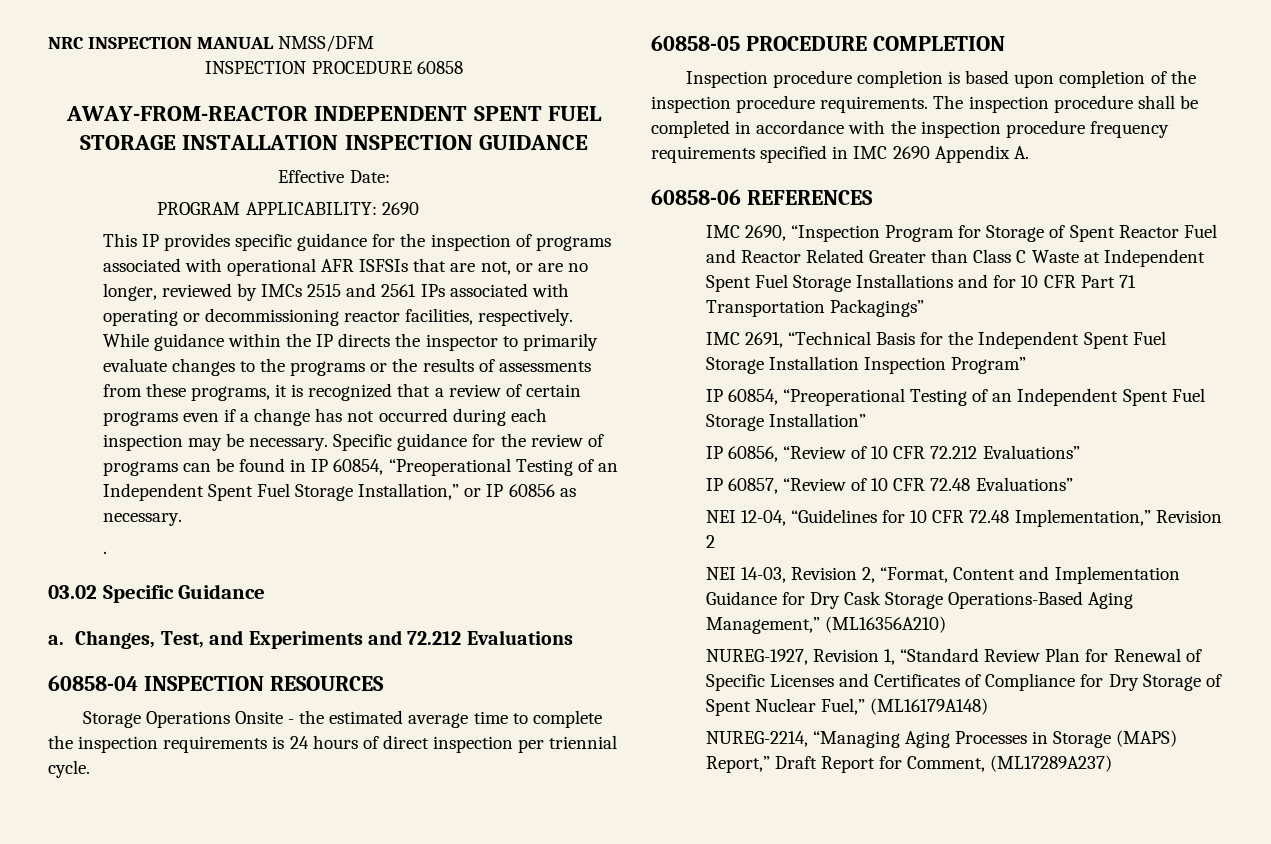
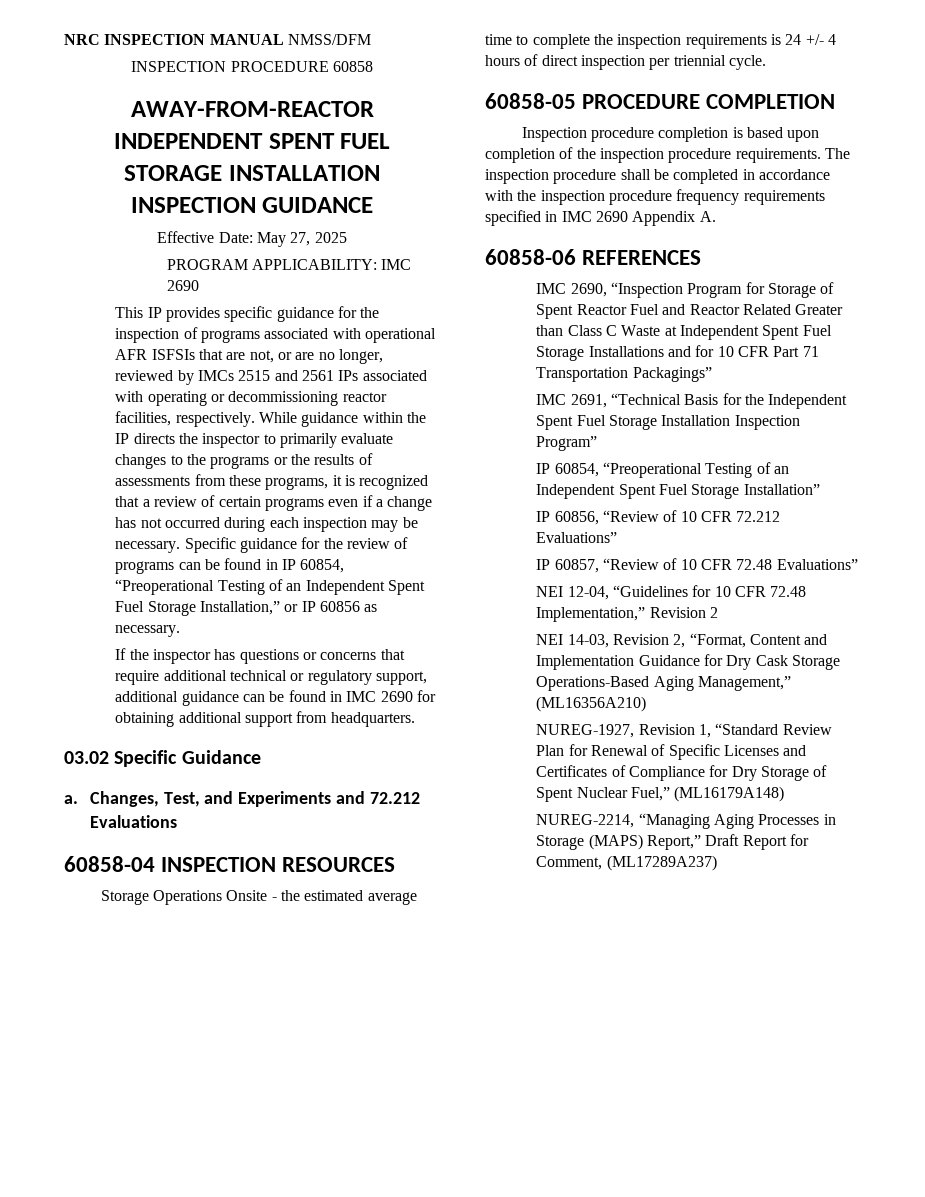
(390, 176) none -> [257,232,347,247] May 27, 2025
(377, 208) none -> [381,259,412,270] IMC
[102,551,107,554] . -> [115,648,405,664] [115,670,427,685] [115,690,436,706] [115,711,415,727] If the inspector has questions or concerns that require additional technical or regulatory support, additional guidance can be found in IMC 2690 for obtaining additional support from headquarters.
(309, 742) none -> [805,34,836,45] +/- 4

